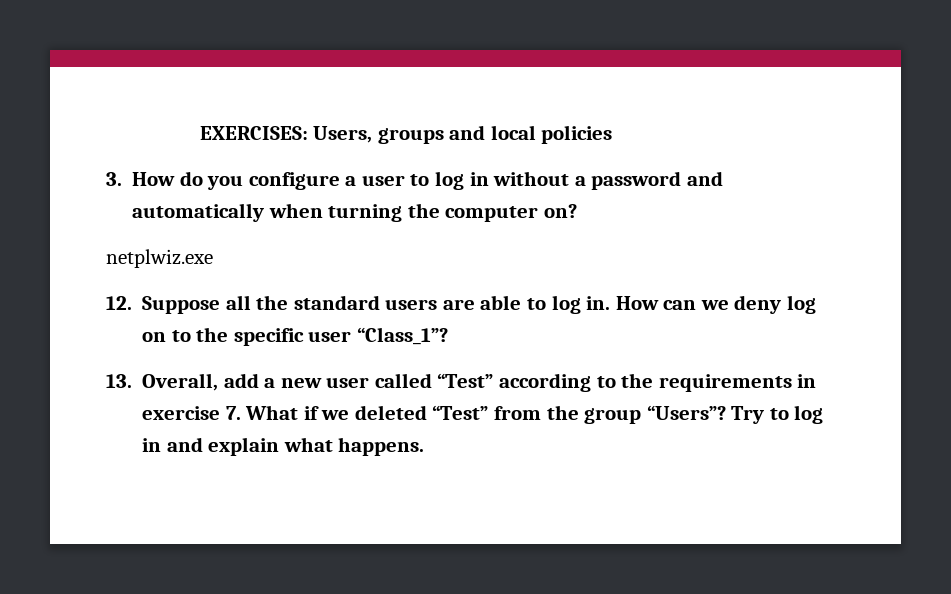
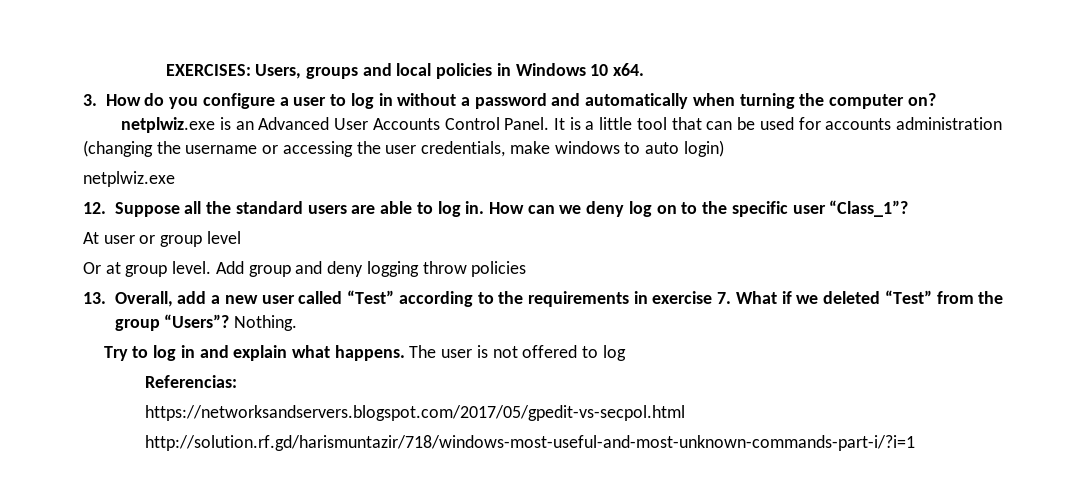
(613, 134) none -> [496,63,645,76] in Windows 10 x64.
(577, 211) none -> [121,117,1002,133] [83,140,724,157] // netplwiz.exe is an Advanced User Accounts Control Panel. It is a little tool that can be used for accounts administration (changing the username or accessing the user credentials, make windows to auto login)
(448, 336) none -> [83,231,241,247] [83,261,527,277] // At user or group level // Or at group level. Add group and deny logging throw policies
(726, 412) none -> [234,315,298,331] Nothing. //
(425, 446) none -> [409,345,626,361] [144,375,237,388] [144,405,685,421] [144,435,915,451] The user is not offered to log // Referencias: // https://networksandservers.blogspot.com/2017/05/gpedit-vs-secpol.html // http://solution.rf.gd/harismuntazir/718/windows-most-useful-and-most-unknown-commands-part-i/?i=1

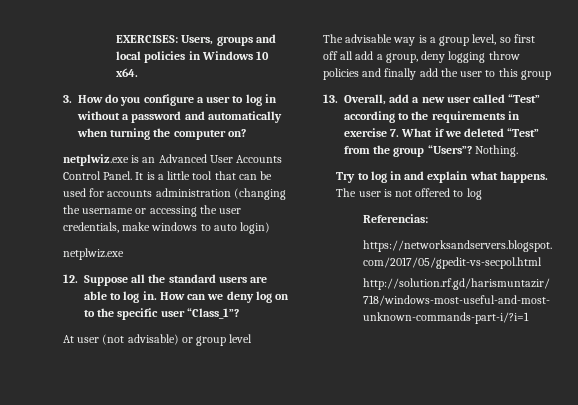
(135, 239) none -> [102,334,179,345] (not advisable)
[83,261,527,277] Or at group level. Add group and deny logging throw policies -> [323,34,535,46] [323,51,520,63] [323,68,551,80] The advisable way is a group level, so first off all add a group, deny logging throw policies and finally add the user to this group

